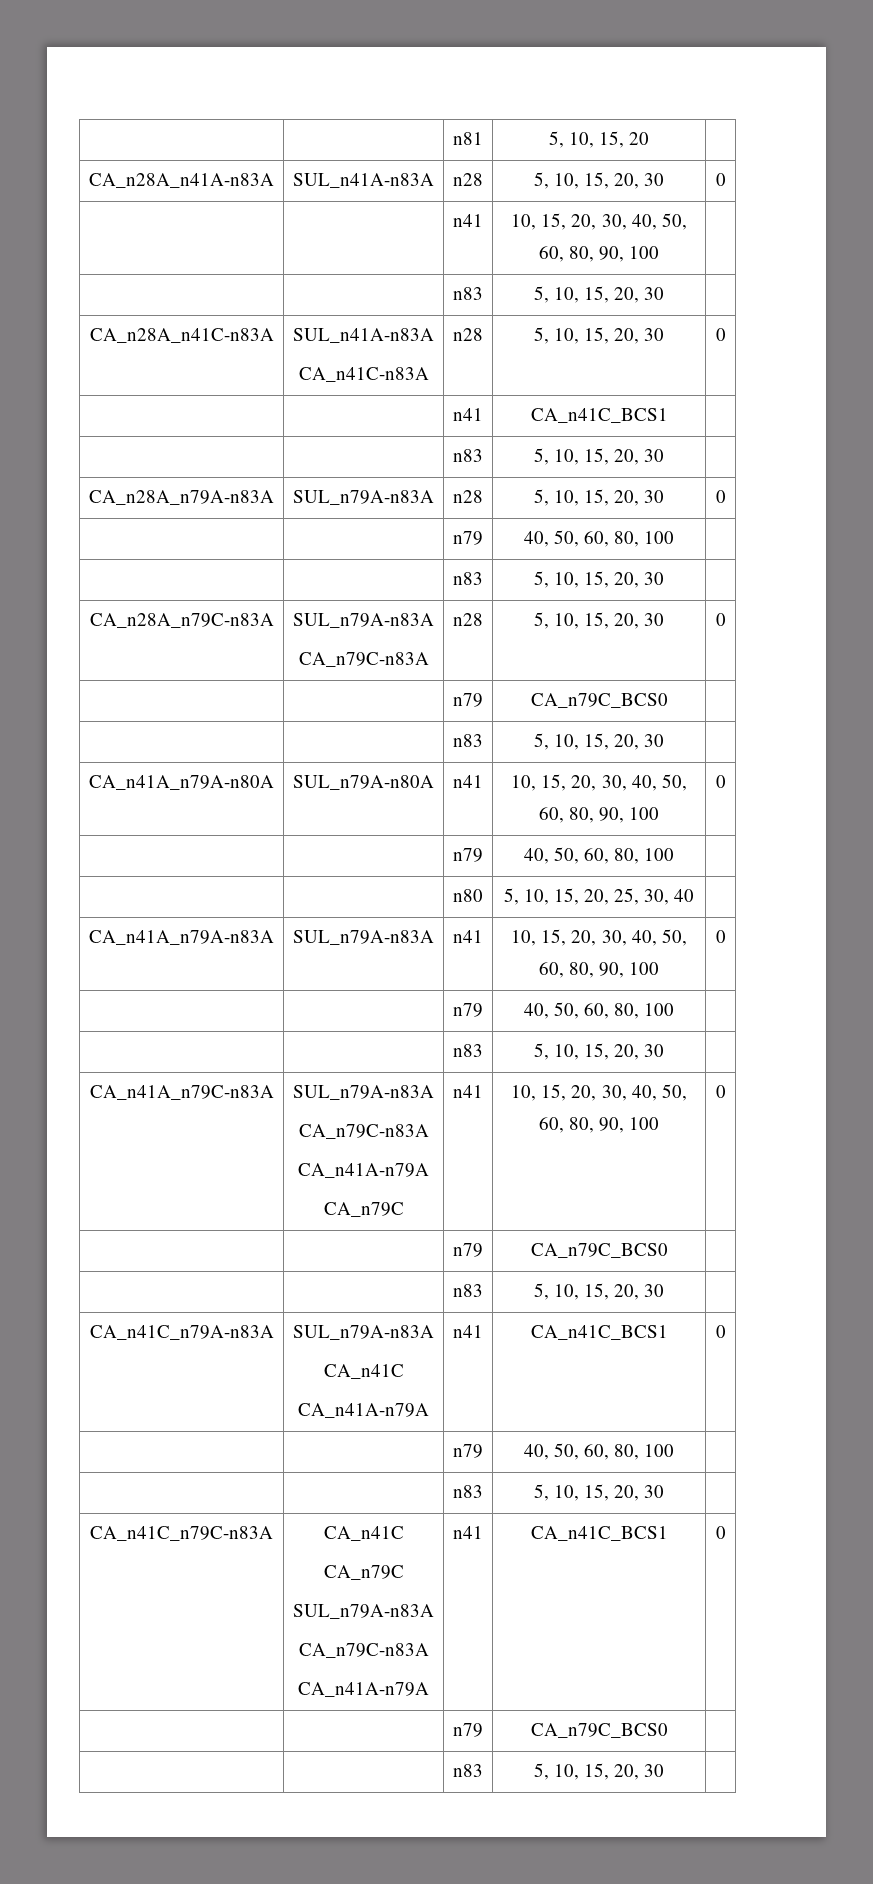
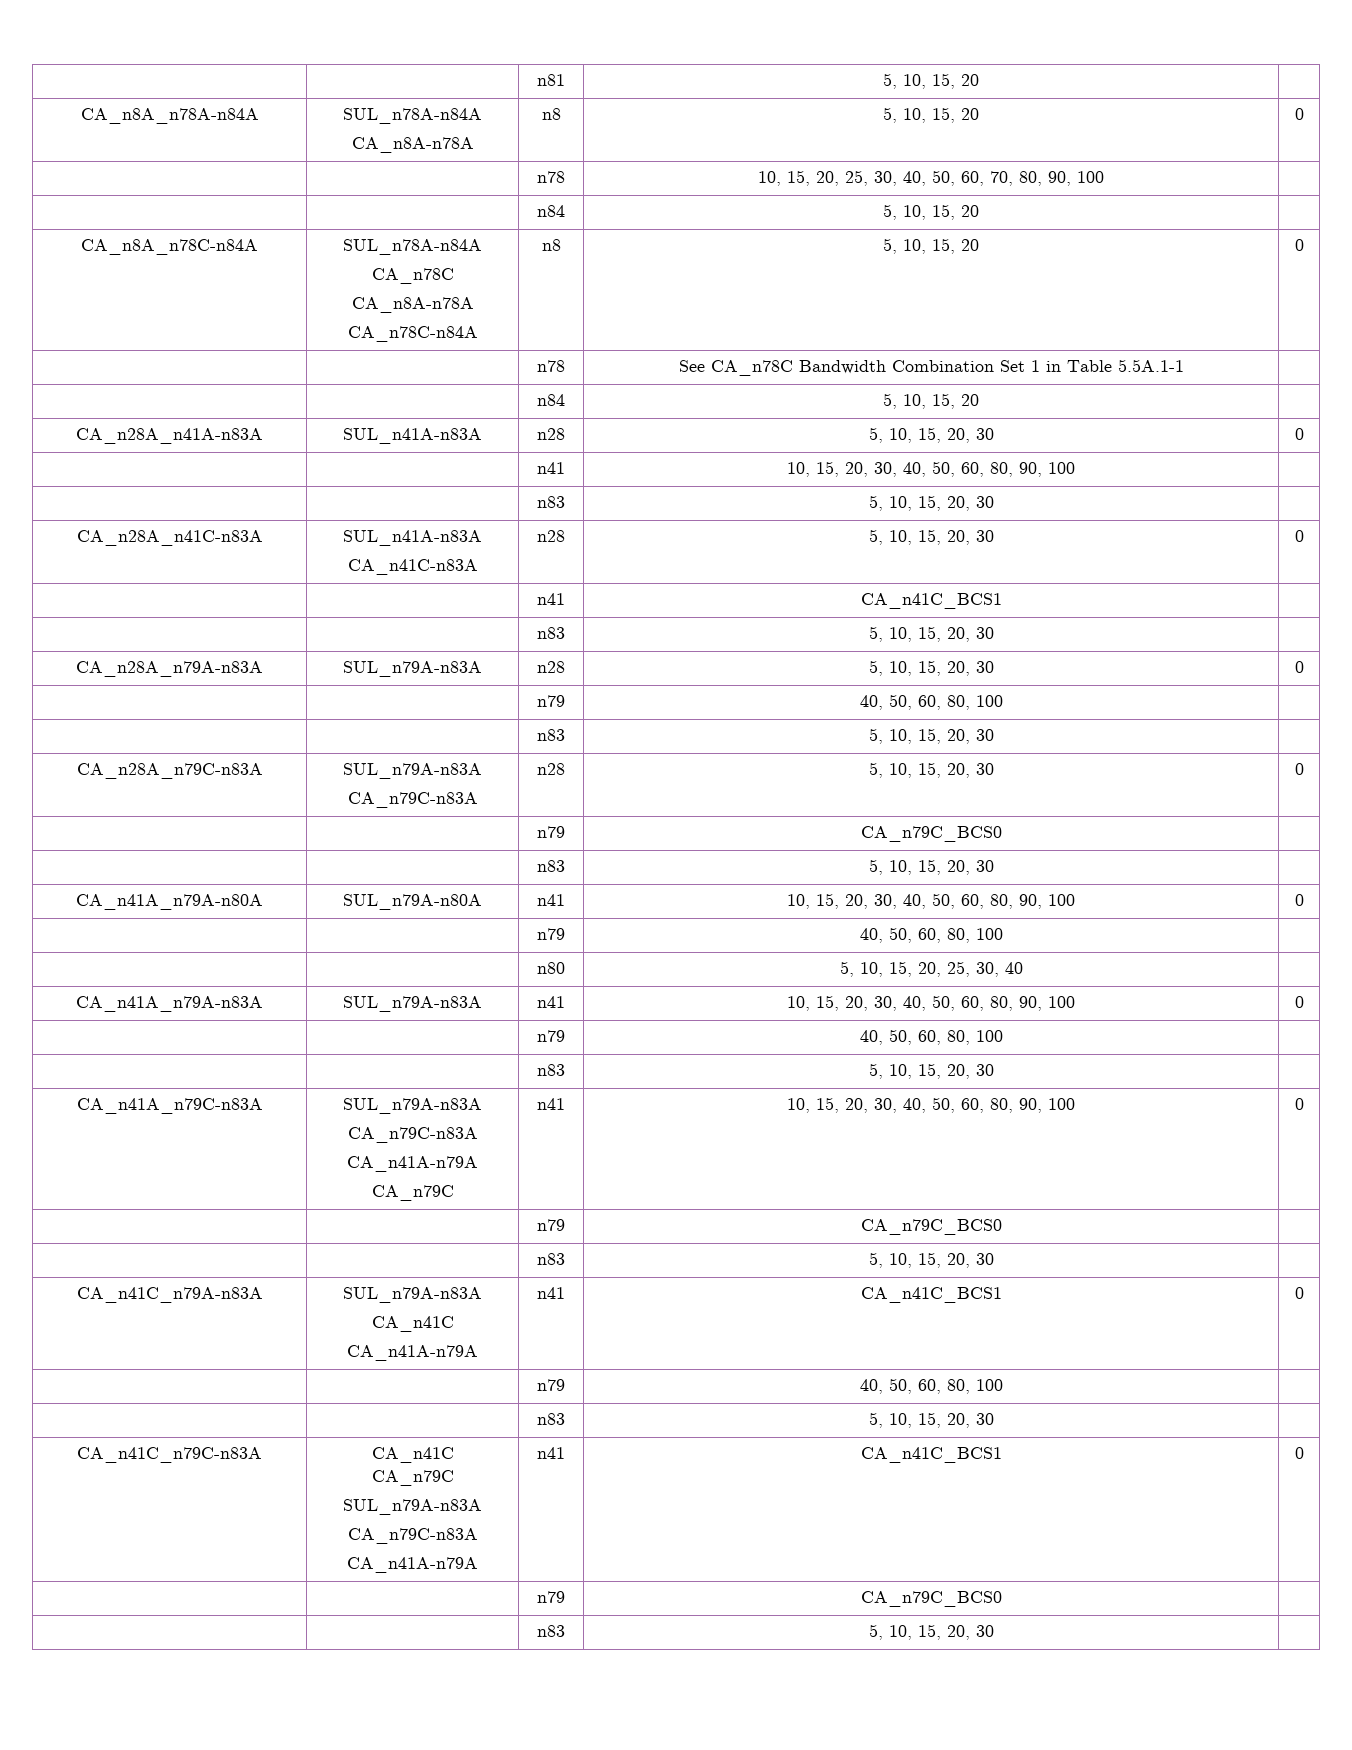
(650, 138) none -> [80,108,259,124] [343,108,482,124] [351,137,474,153] [541,108,561,120] [883,107,979,123] [1294,108,1304,120] [537,171,565,183] [758,170,1104,186] [537,205,565,217] [883,204,979,220] [81,239,258,255] [343,239,482,255] [371,268,454,284] [351,297,474,313] [347,326,478,342] [541,239,561,251] [883,238,979,254] [1294,239,1304,251] [537,360,565,372] [678,359,1184,376] [537,394,565,406] [883,393,979,409] // CA_n8A_n78A-n84A | SUL_n78A-n84A // CA_n8A-n78A | n8 | 5, 10, 15, 20 | 0 // | | n78 | 10, 15, 20, 25, 30, 40, 50, 60, 70, 80, 90, 100 | // | | n84 | 5, 10, 15, 20 | // CA_n8A_n78C-n84A | SUL_n78A-n84A // CA_n78C // CA_n8A-n78A // CA_n78C-n84A | n8 | 5, 10, 15, 20 | 0 // | | n78 | See CA_n78C Bandwidth Combination Set 1 in Table 5.5A.1-1 | // | | n84 | 5, 10, 15, 20 |

